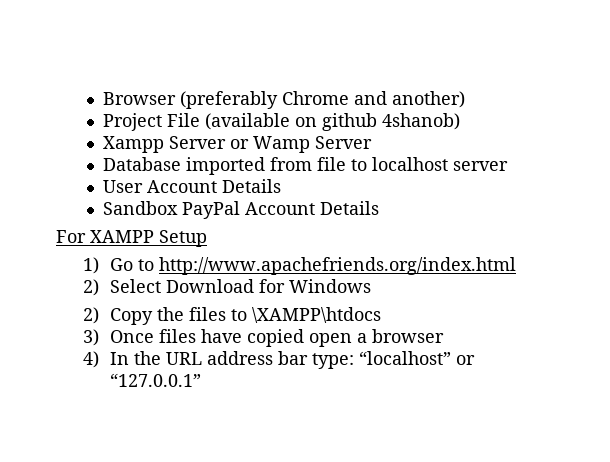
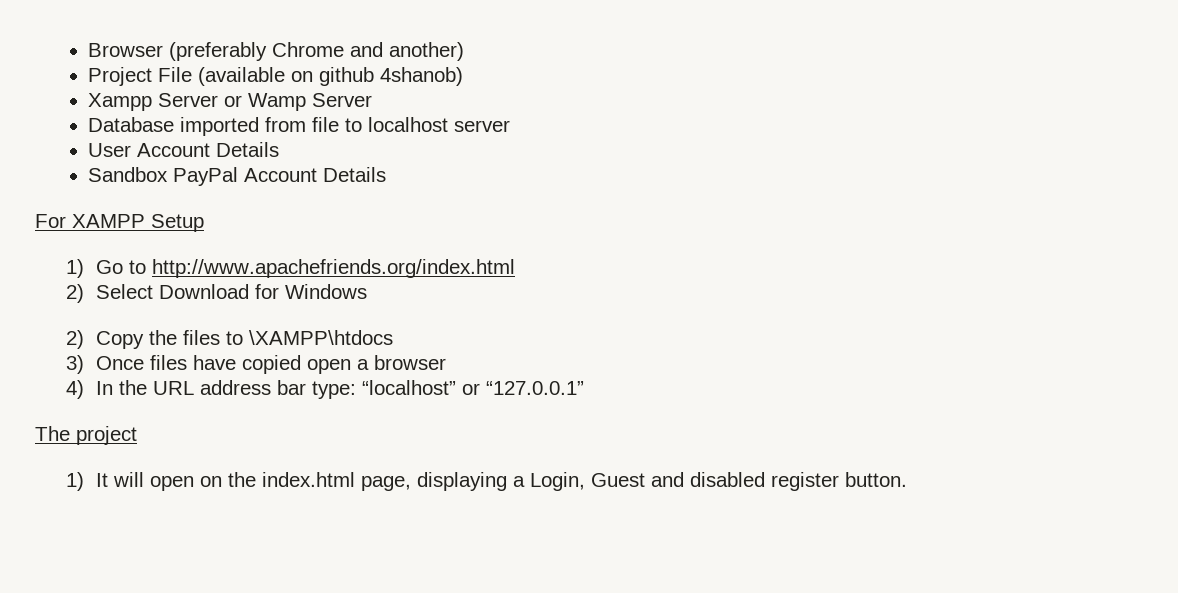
(202, 380) none -> [35,426,137,445] [65,472,908,491] // The project // 1) It will open on the index.html page, displaying a Login, Guest and disabled register button.

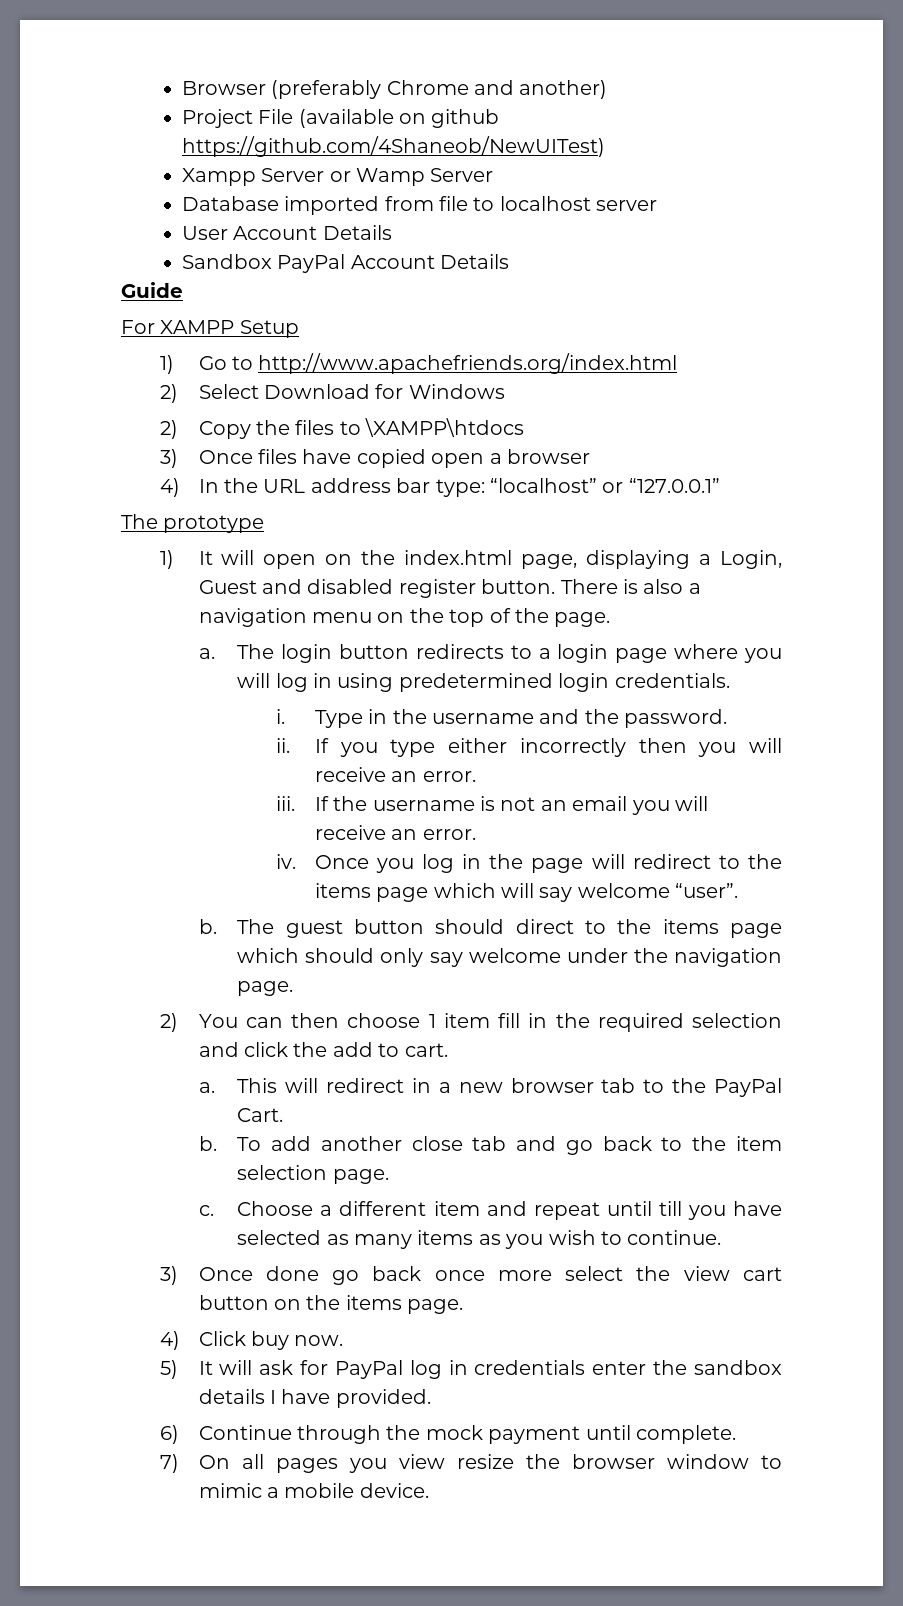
[380,67,464,86] 4shanob) -> [181,136,605,157] https://github.com/4Shaneob/NewUITest)
(387, 174) none -> [121,282,183,298] // Guide
[76,426,137,445] project -> [163,515,265,533] prototype
(908, 479) none -> [560,579,701,594] [198,608,611,627] [198,644,782,663] [237,673,730,692] [275,709,728,728] [275,738,783,757] [314,767,476,782] [275,796,708,815] [314,825,476,840] [275,854,782,873] [314,883,739,902] [198,919,783,938] [237,948,782,967] [237,981,294,996] [159,1013,782,1032] [198,1042,448,1057] [198,1078,782,1097] [237,1108,284,1122] [198,1136,782,1155] [237,1165,389,1184] [198,1201,782,1220] [237,1230,722,1249] [159,1266,782,1285] [198,1295,464,1314] [159,1331,344,1350] [159,1360,782,1379] [198,1389,431,1408] [159,1425,736,1444] [159,1454,783,1473] [198,1483,429,1498] There is also a navigation menu on the top of the page. // a. The login button redirects to a login page where you will log in using predetermined login credentials. // i. Type in the username and the password. // ii. If you type either incorrectly then you will receive an error. // iii. If the username is not an email you will receive an error. // iv. Once you log in the page will redirect to the items page which will say welcome “user”. // b. The guest button should direct to the items page which should only say welcome under the navigation page. // 2) You can then choose 1 item fill in the required selection and click the add to cart. // a. This will redirect in a new browser tab to the PayPal Cart. // b. To add another close tab and go back to the item selection page. // c. Choose a different item and repeat until till you have selected as many items as you wish to continue. // 3) Once done go back once more select the view cart button on the items page. // 4) Click buy now. // 5) It will ask for PayPal log in credentials enter the sandbox details I have provided. // 6) Continue through the mock payment until complete. // 7) On all pages you view resize the browser window to mimic a mobile device.

